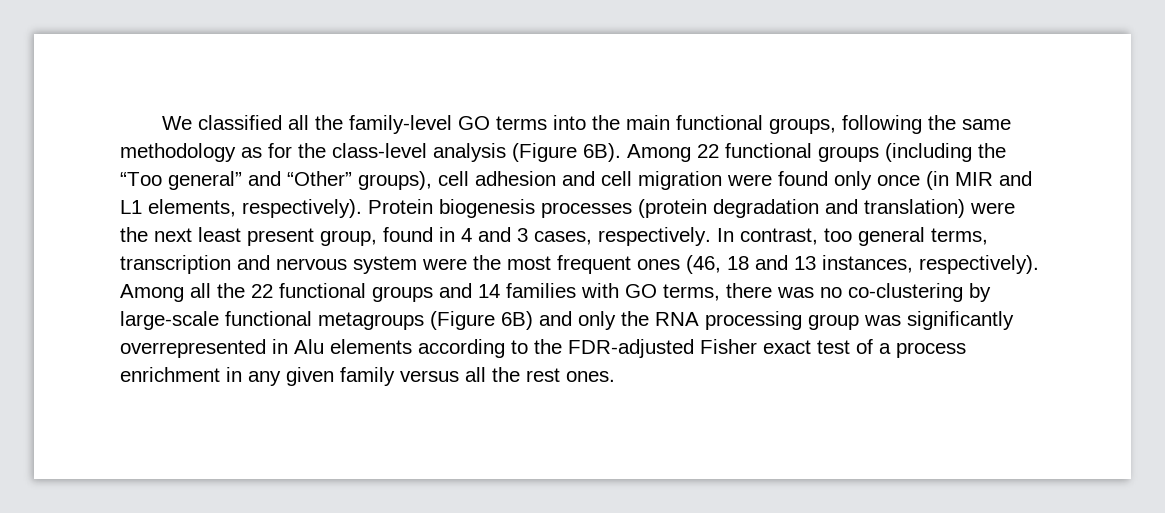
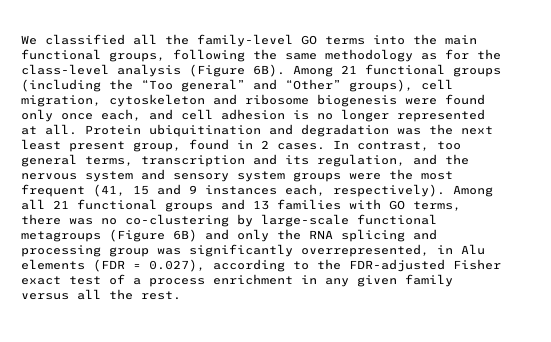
[697,144,719,158] 22 -> [341,65,357,74] 21
[475,171,1032,190] [120,199,1015,218] adhesion and cell migration were found only once (in MIR and L1 elements, respectively). Protein biogenesis processes (protein degradation and translation) were -> [21,94,485,107] [21,109,485,122] [21,124,421,137] migration, cytoskeleton and ribosome biogenesis were found only once each, and cell adhesion is no longer represented at all. Protein ubiquitination and degradation was
[461,227,711,246] 4 and 3 cases, respectively. -> [261,140,325,150] 2 cases.
[276,255,913,274] nervous system were the most frequent ones (46, 18 and 13 instances, -> [285,154,469,167] [21,169,453,182] [21,184,325,197] its regulation, and the nervous system and sensory system groups were the most frequent (41, 15 and 9 instances each,
[217,283,273,298] the 22 -> [53,200,69,209] 21
[478,284,500,298] 14 -> [253,200,269,210] 13
(699, 319) none -> [341,229,437,242] splicing and
[120,339,266,358] overrepresented -> [301,244,429,257] overrepresented,
(412, 346) none -> [93,259,205,272] (FDR = 0.027),
[526,368,615,382] rest ones. -> [141,291,181,300] rest.

